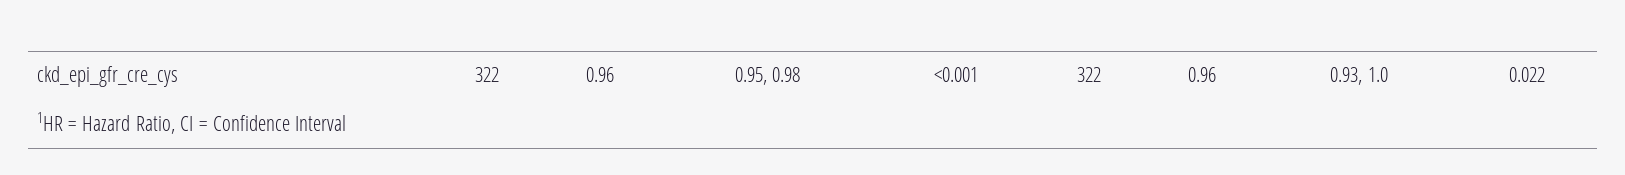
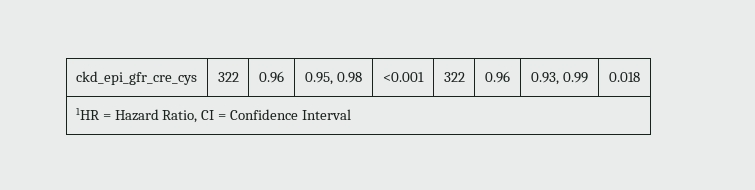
[1367,67,1388,82] [1509,67,1545,82] 1.0 | 0.022 -> [562,72,588,83] [609,72,640,82] 0.99 | 0.018

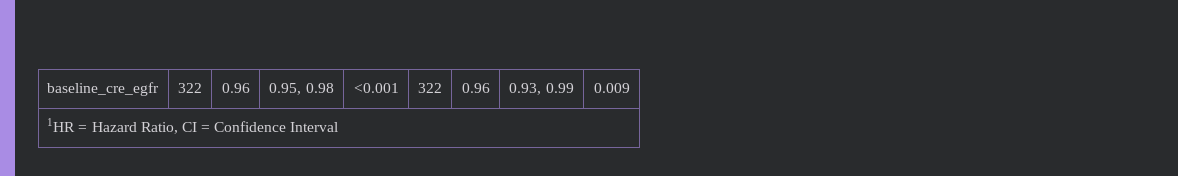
[75,71,197,85] ckd_epi_gfr_cre_cys -> [47,82,160,96] baseline_cre_egfr
[609,72,640,82] 0.018 -> [593,83,630,93] 0.009

